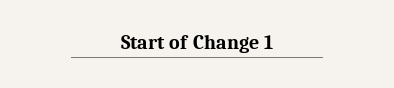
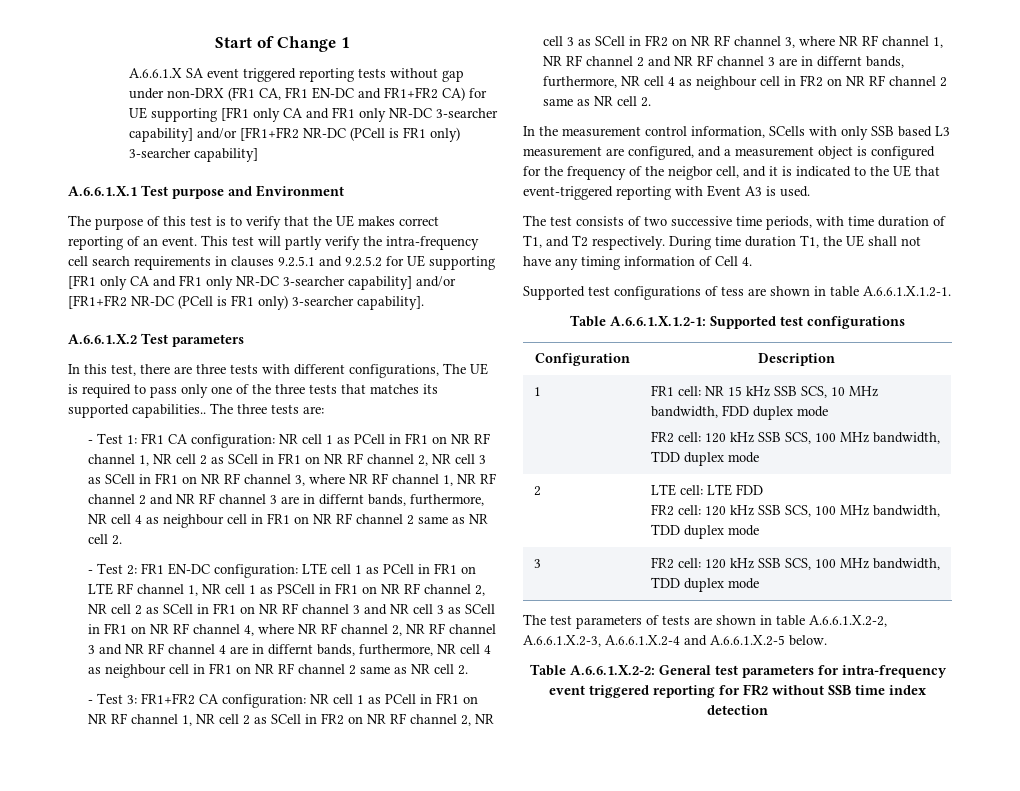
(273, 42) none -> [128,68,464,82] [128,87,487,101] [128,107,498,122] [128,127,460,142] [128,148,258,162] [68,185,344,199] [68,215,439,230] [68,235,479,250] [68,255,495,270] [68,275,456,290] [68,295,424,310] [68,333,244,347] [68,363,488,378] [68,384,438,398] [68,403,324,418] [88,433,491,448] [88,453,487,466] [88,473,497,486] [88,493,485,506] [88,513,489,528] [88,534,123,545] [88,563,477,578] [88,583,486,596] [88,603,496,615] [88,623,497,636] [88,643,492,656] [88,663,469,678] [88,693,479,708] [88,713,495,726] [543,35,944,48] [543,55,905,68] [543,75,948,90] [543,96,652,107] [523,126,950,140] [523,146,935,160] [523,165,940,180] [523,185,810,200] [523,215,946,230] [523,235,921,250] [523,256,752,270] [523,286,951,300] [570,315,905,329] [534,353,630,366] [757,353,835,366] [533,387,541,396] [650,385,878,398] [650,405,828,420] [650,431,940,444] [650,451,759,466] [533,486,541,496] [650,484,763,496] [650,504,940,517] [650,524,759,539] [533,559,541,568] [650,557,940,570] [650,577,759,592] [523,614,887,629] [523,635,827,647] [529,664,947,678] [549,684,926,698] [707,705,768,715] // A.6.6.1.X SA event triggered reporting tests without gap under non-DRX (FR1 CA, FR1 EN-DC and FR1+FR2 CA) for UE supporting [FR1 only CA and FR1 only NR-DC 3-searcher capability] and/or [FR1+FR2 NR-DC (PCell is FR1 only) 3-searcher capability] // A.6.6.1.X.1 Test purpose and Environment // The purpose of this test is to verify that the UE makes correct reporting of an event. This test will partly verify the intra-frequency cell search requirements in clauses 9.2.5.1 and 9.2.5.2 for UE supporting [FR1 only CA and FR1 only NR-DC 3-searcher capability] and/or [FR1+FR2 NR-DC (PCell is FR1 only) 3-searcher capability]. // A.6.6.1.X.2 Test parameters // In this test, there are three tests with different configurations, The UE is required to pass only one of the three tests that matches its supported capabilities.. The three tests are: // - Test 1: FR1 CA configuration: NR cell 1 as PCell in FR1 on NR RF channel 1, NR cell 2 as SCell in FR1 on NR RF channel 2, NR cell 3 as SCell in FR1 on NR RF channel 3, where NR RF channel 1, NR RF channel 2 and NR RF channel 3 are in differnt bands, furthermore, NR cell 4 as neighbour cell in FR1 on NR RF channel 2 same as NR cell 2. // - Test 2: FR1 EN-DC configuration: LTE cell 1 as PCell in FR1 on LTE RF channel 1, NR cell 1 as PSCell in FR1 on NR RF channel 2, NR cell 2 as SCell in FR1 on NR RF channel 3 and NR cell 3 as SCell in FR1 on NR RF channel 4, where NR RF channel 2, NR RF channel 3 and NR RF channel 4 are in differnt bands, furthermore, NR cell 4 as neighbour cell in FR1 on NR RF channel 2 same as NR cell 2. // - Test 3: FR1+FR2 CA configuration: NR cell 1 as PCell in FR1 on NR RF channel 1, NR cell 2 as SCell in FR2 on NR RF channel 2, NR cell 3 as SCell in FR2 on NR RF channel 3, where NR RF channel 1, NR RF channel 2 and NR RF channel 3 are in differnt bands, furthermore, NR cell 4 as neighbour cell in FR2 on NR RF channel 2 same as NR cell 2. // In the measurement control information, SCells with only SSB based L3 measurement are configured, and a measurement object is configured for the frequency of the neigbor cell, and it is indicated to the UE that event-triggered reporting with Event A3 is used. // The test consists of two successive time periods, with time duration of T1, and T2 respectively. During time duration T1, the UE shall not have any timing information of Cell 4. // Supported test configurations of tess are shown in table A.6.6.1.X.1.2-1. // Table A.6.6.1.X.1.2-1: Supported test configurations // Configuration | Description // 1 | FR1 cell: NR 15 kHz SSB SCS, 10 MHz bandwidth, FDD duplex mode // FR2 cell: 120 kHz SSB SCS, 100 MHz bandwidth, TDD duplex mode // 2 | LTE cell: LTE FDD // FR2 cell: 120 kHz SSB SCS, 100 MHz bandwidth, TDD duplex mode // 3 | FR2 cell: 120 kHz SSB SCS, 100 MHz bandwidth, TDD duplex mode // The test parameters of tests are shown in table A.6.6.1.X.2-2, A.6.6.1.X.2-3, A.6.6.1.X.2-4 and A.6.6.1.X.2-5 below. // Table A.6.6.1.X.2-2: General test parameters for intra-frequency event triggered reporting for FR2 without SSB time index detection

